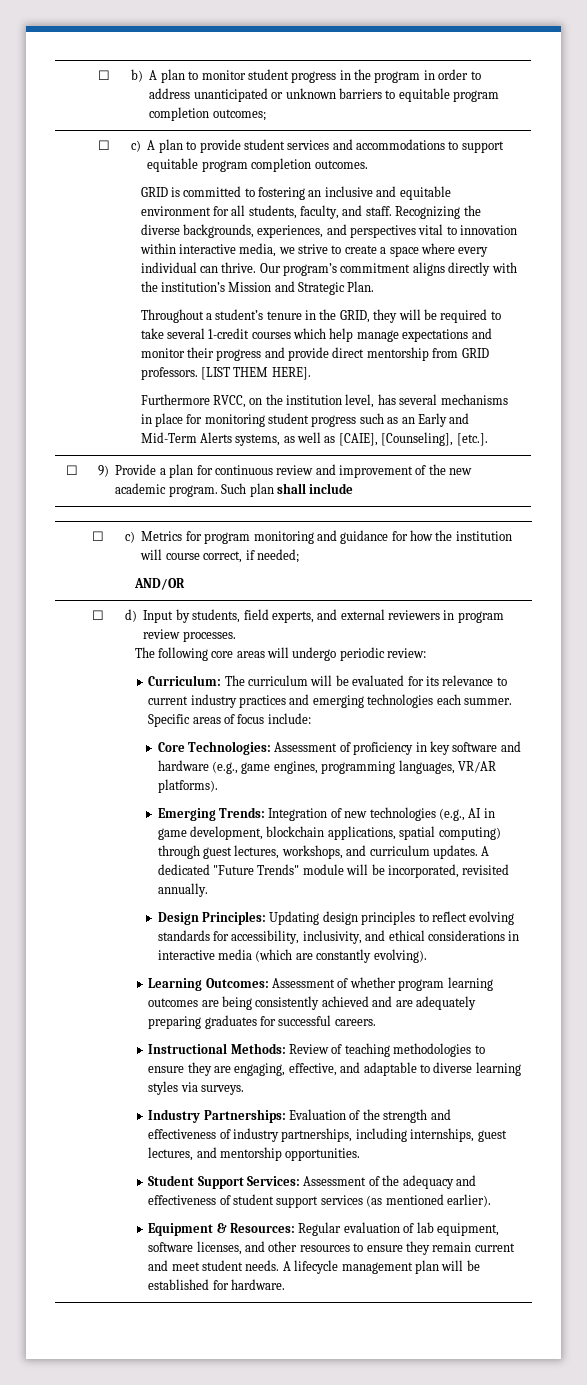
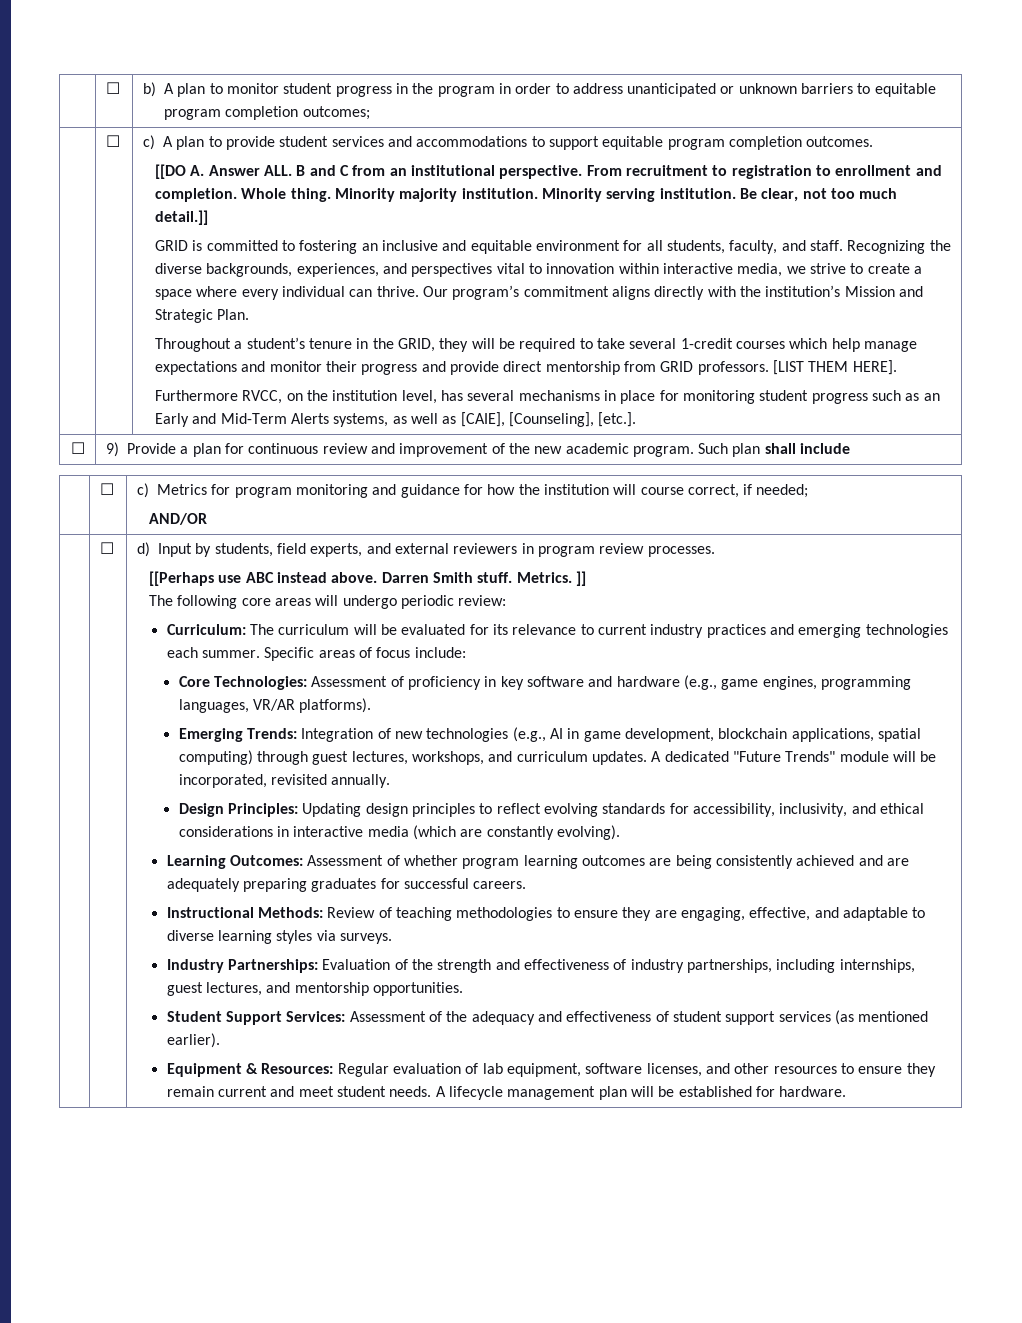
(368, 164) none -> [155,164,942,179] [155,188,898,202] [155,210,209,225] // [[DO A. Answer ALL. B and C from an institutional perspective. From recruitment to registration to enrollment and completion. Whole thing. Minority majority institution. Minority serving institution. Be clear, not too much detail.]]
(236, 636) none -> [149,571,586,586] // [[Perhaps use ABC instead above. Darren Smith stuff. Metrics. ]]

